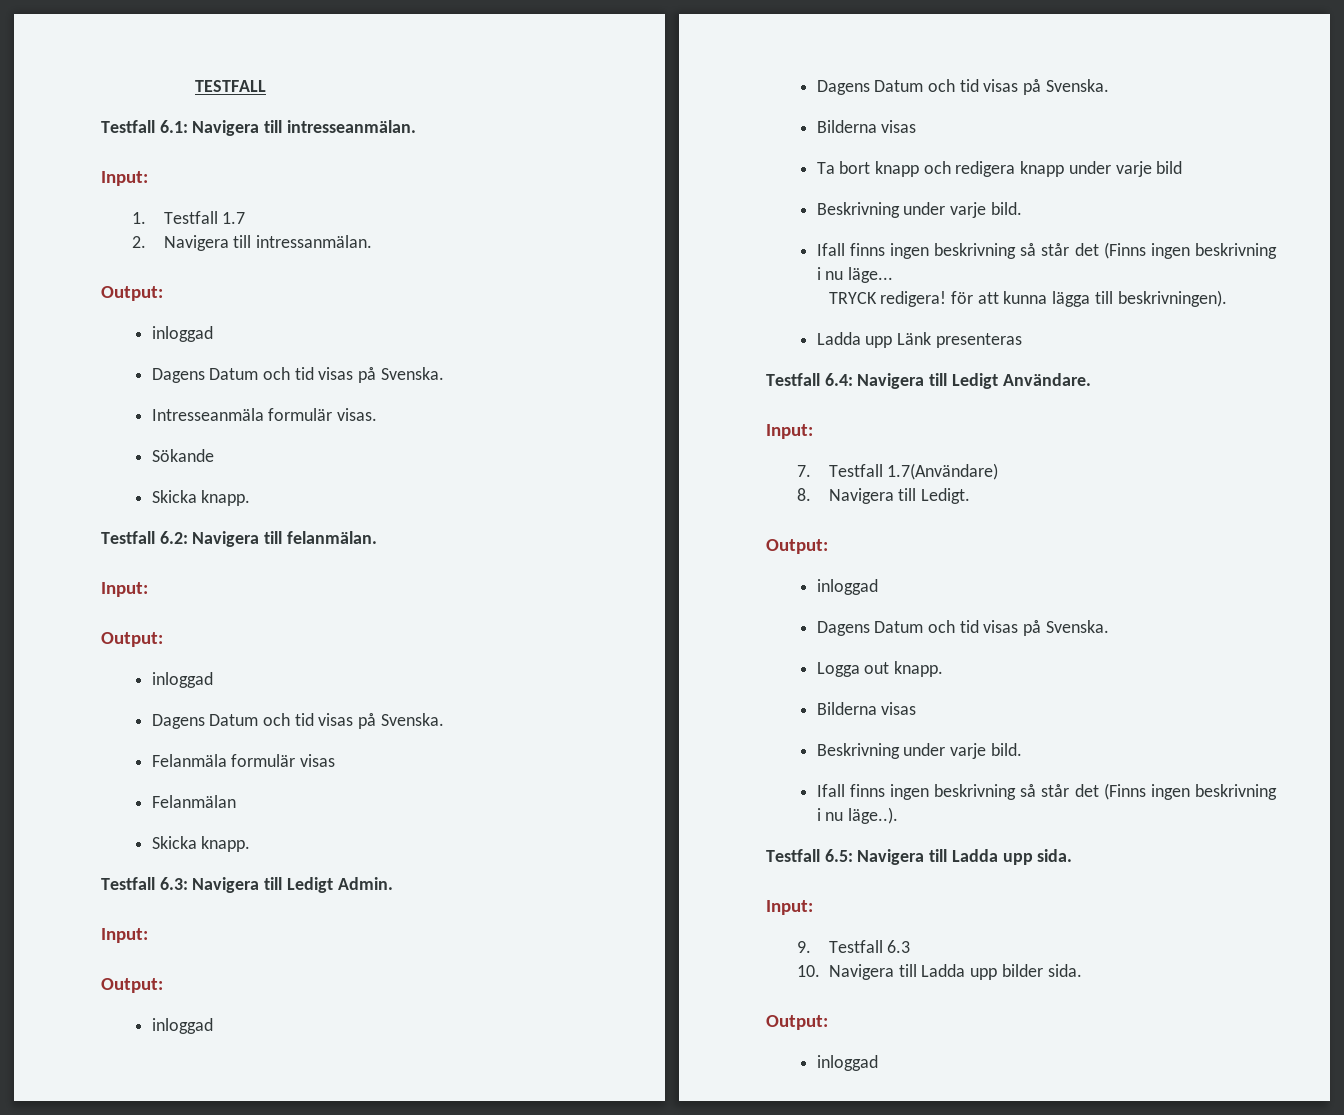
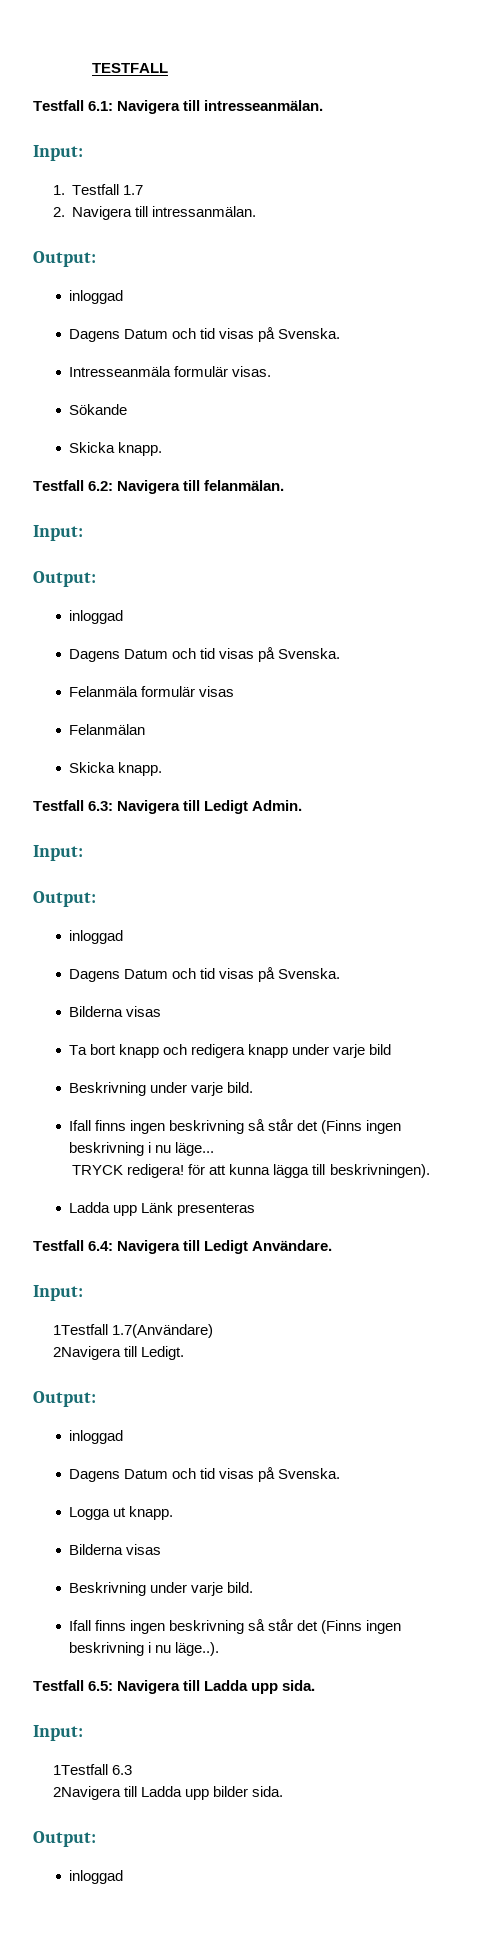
[797,464,883,477] 7. Testfall -> [52,1324,108,1335] 1Testfall
[797,488,894,504] 8. Navigera -> [52,1346,121,1360] 2Navigera
[864,662,890,674] out -> [113,1507,127,1517] ut
[797,940,883,953] 9. Testfall -> [52,1764,108,1775] 1Testfall
[797,964,895,980] 10. Navigera -> [52,1786,121,1800] 2Navigera

